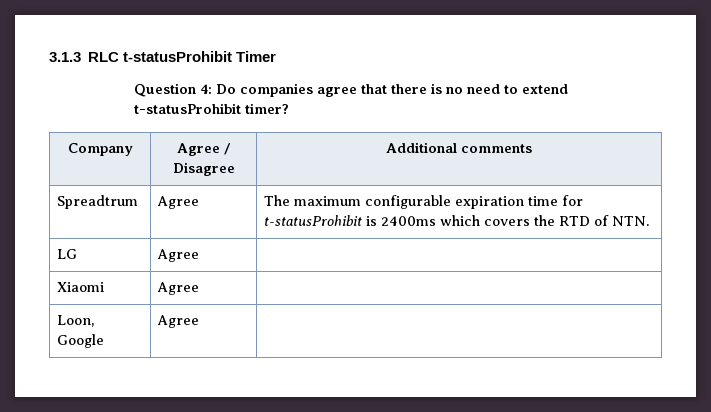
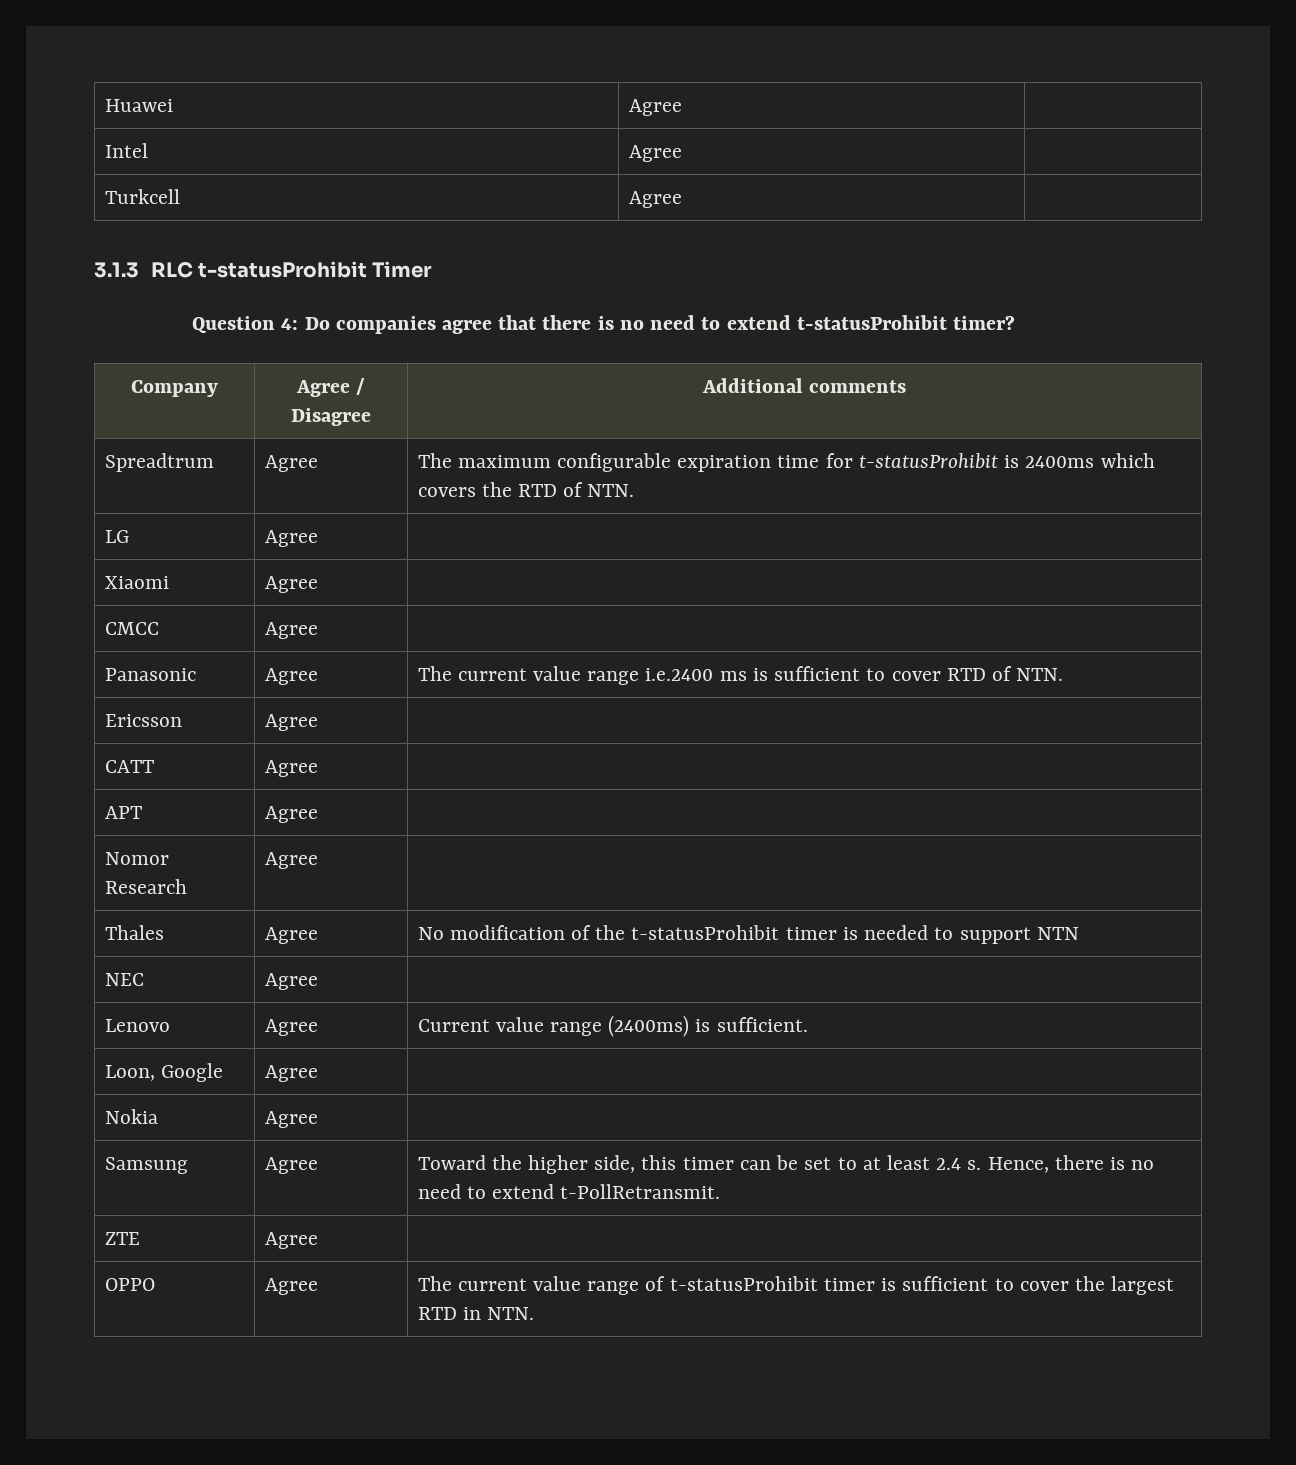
(49, 57) none -> [104,99,173,112] [628,99,682,116] [104,143,148,158] [628,145,682,162] [104,189,180,204] [628,191,682,208] Huawei | Agree | // Intel | Agree | // Turkcell | Agree | //
[57,315,95,327] [57,334,105,348] [157,315,200,328] Loon, Google | Agree | -> [104,622,159,635] [264,622,318,639] [104,668,196,681] [264,668,318,685] [417,666,1064,685] [104,714,182,727] [264,714,318,731] [104,760,154,773] [264,760,318,777] [104,806,142,819] [264,806,318,823] [104,852,169,865] [104,879,187,894] [264,852,318,869] [104,925,164,940] [264,927,318,944] [417,925,1079,944] [104,973,144,986] [264,973,318,990] [104,1019,170,1032] [264,1019,318,1036] [417,1015,808,1037] [104,1063,223,1082] [264,1065,318,1082] [104,1109,158,1124] [264,1111,318,1128] [104,1157,188,1174] [264,1157,318,1174] [417,1155,1155,1174] [417,1184,721,1199] [104,1232,140,1245] [264,1232,318,1249] [104,1278,155,1291] [264,1278,318,1295] [417,1276,1175,1295] [417,1307,535,1320] CMCC | Agree | // Panasonic | Agree | The current value range i.e.2400 ms is sufficient to cover RTD of NTN. // Ericsson | Agree | // CATT | Agree | // APT | Agree | // Nomor Research | Agree | // Thales | Agree | No modification of the t-statusProhibit timer is needed to support NTN // NEC | Agree | // Lenovo | Agree | Current value range (2400ms) is sufficient. // Loon, Google | Agree | // Nokia | Agree | // Samsung | Agree | Toward the higher side, this timer can be set to at least 2.4 s. Hence, there is no need to extend t-PollRetransmit. // ZTE | Agree | // OPPO | Agree | The current value range of t-statusProhibit timer is sufficient to cover the largest RTD in NTN.

